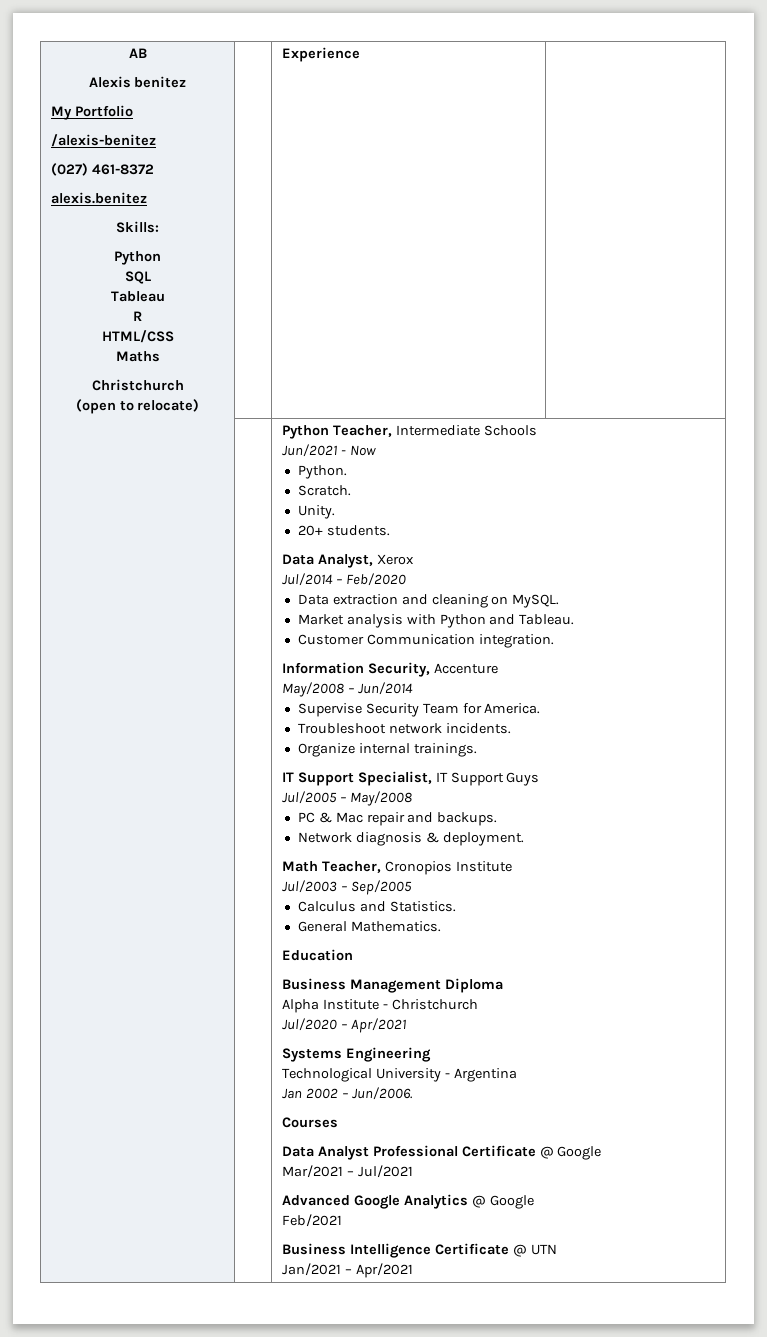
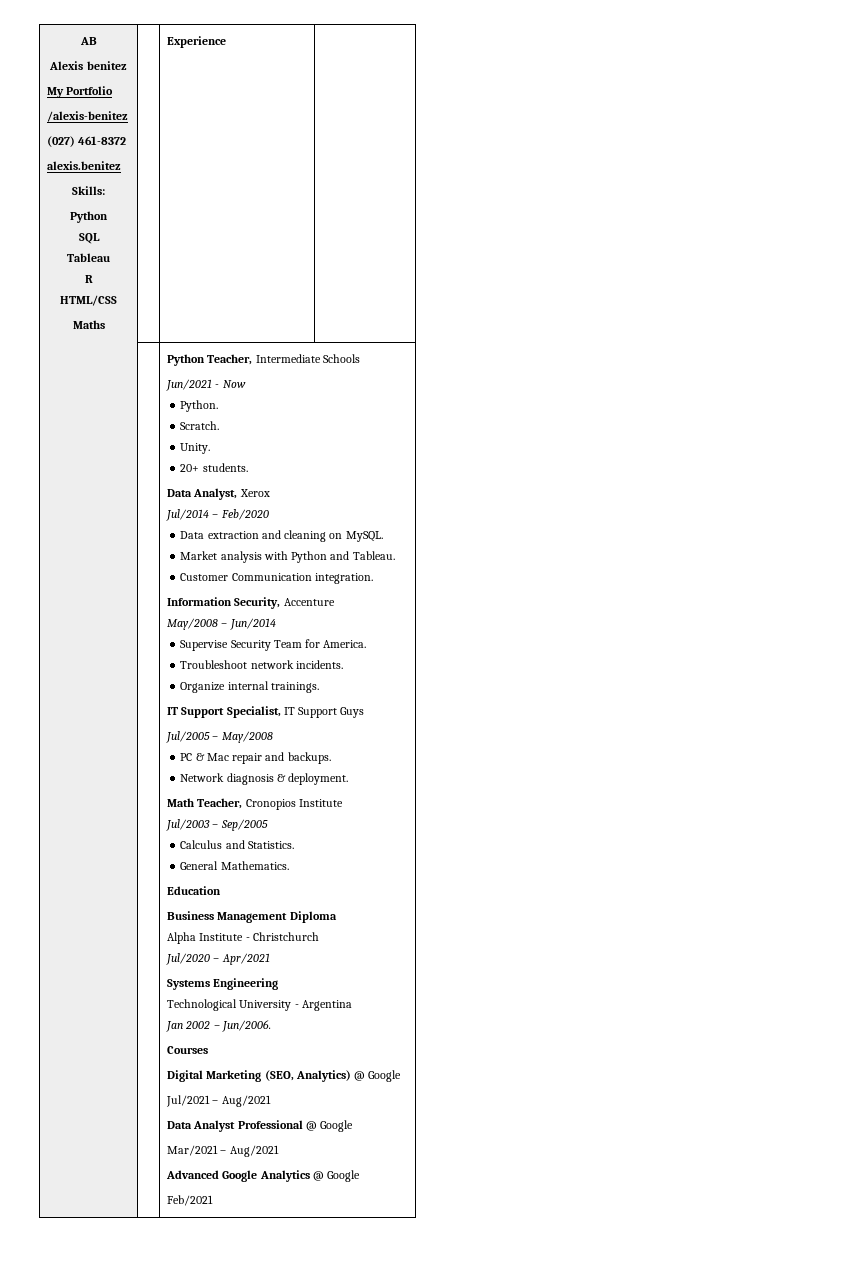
[91,379,184,391] [75,399,200,414] // Christchurch // (open to relocate) -> (105, 324) none
(338, 1122) none -> [167,1070,402,1082] [166,1095,271,1107] // Digital Marketing (SEO, Analytics) @ Google // Jul/2021 – Aug/2021
[461,1145,536,1157] Certificate -> (303, 1124) none
[357,1165,413,1178] Jul/2021 -> [229,1145,279,1157] Aug/2021
[281,1243,557,1258] [281,1263,413,1278] // Business Intelligence Certificate @ UTN // Jan/2021 – Apr/2021 -> (214, 1200) none

